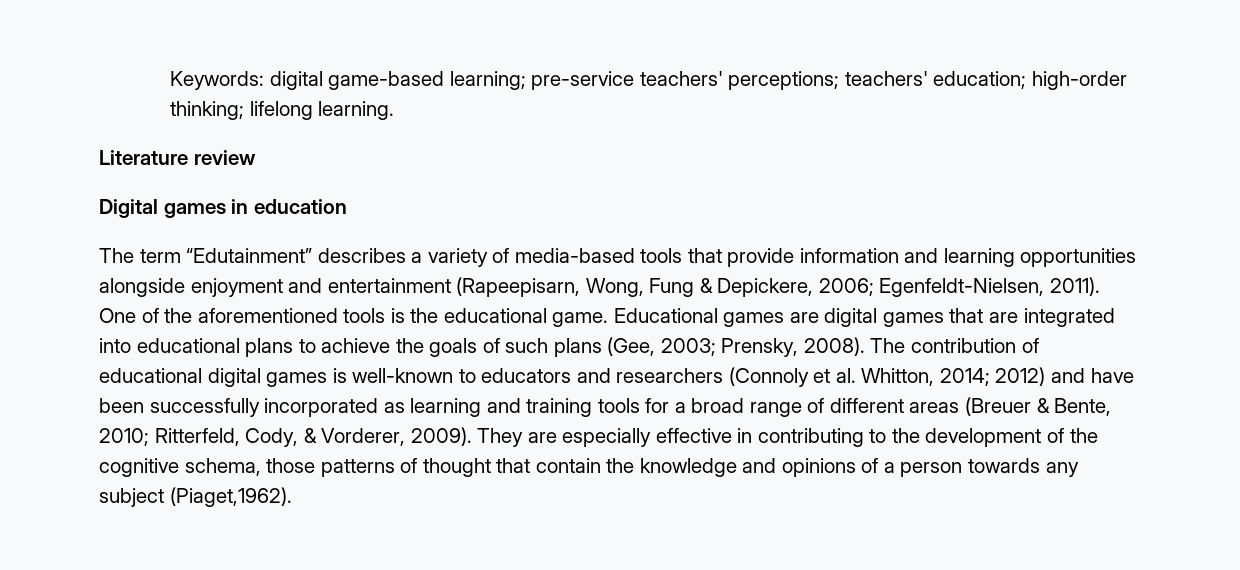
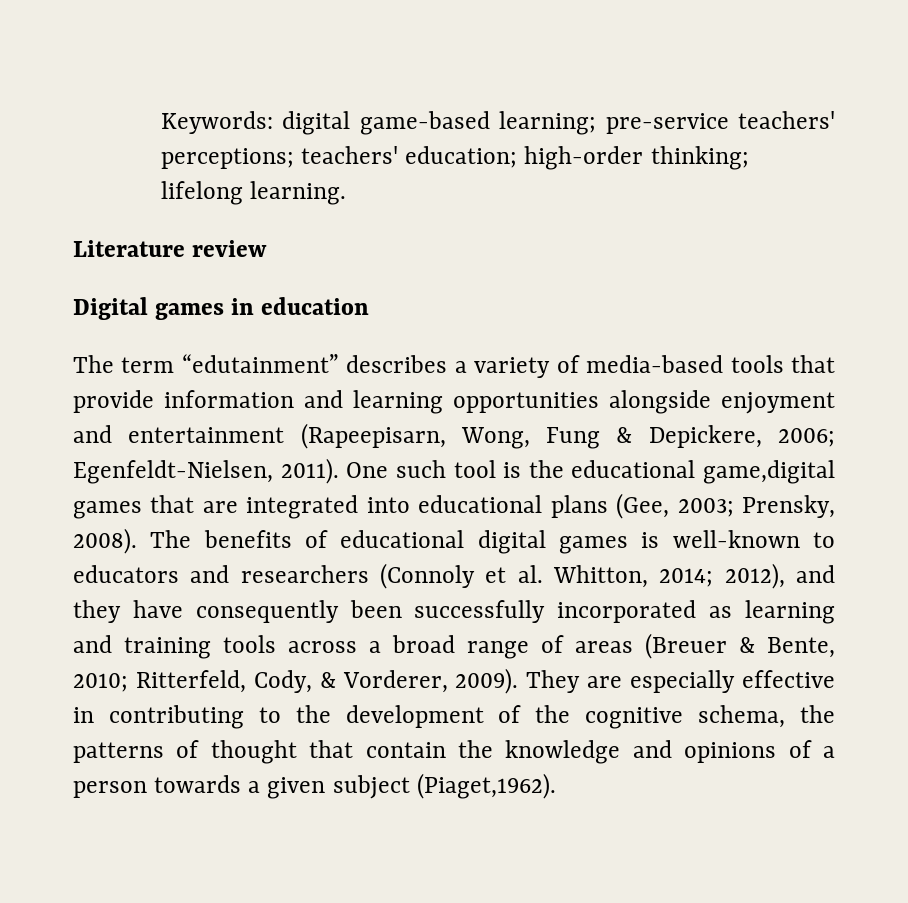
[186,248,313,263] “Edutainment” -> [181,354,339,373] “edutainment”
[141,308,878,327] of the aforementioned tools is the educational game. Educational games are digital -> [395,460,835,484] such tool is the educational game,digital
[298,338,602,357] to achieve the goals of such plans -> (608, 506) none
[911,338,1017,353] contribution -> [203,530,292,548] benefits
[995,367,1134,386] 2012) and have -> [724,563,836,589] [73,600,339,623] 2012), and they have consequently
[645,398,670,413] for -> [288,641,357,653] across
[829,398,904,413] different -> (564, 644) none
[266,458,316,473] those -> [800,705,836,723] the
[1045,462,1079,477] any -> [248,777,326,799] a given

